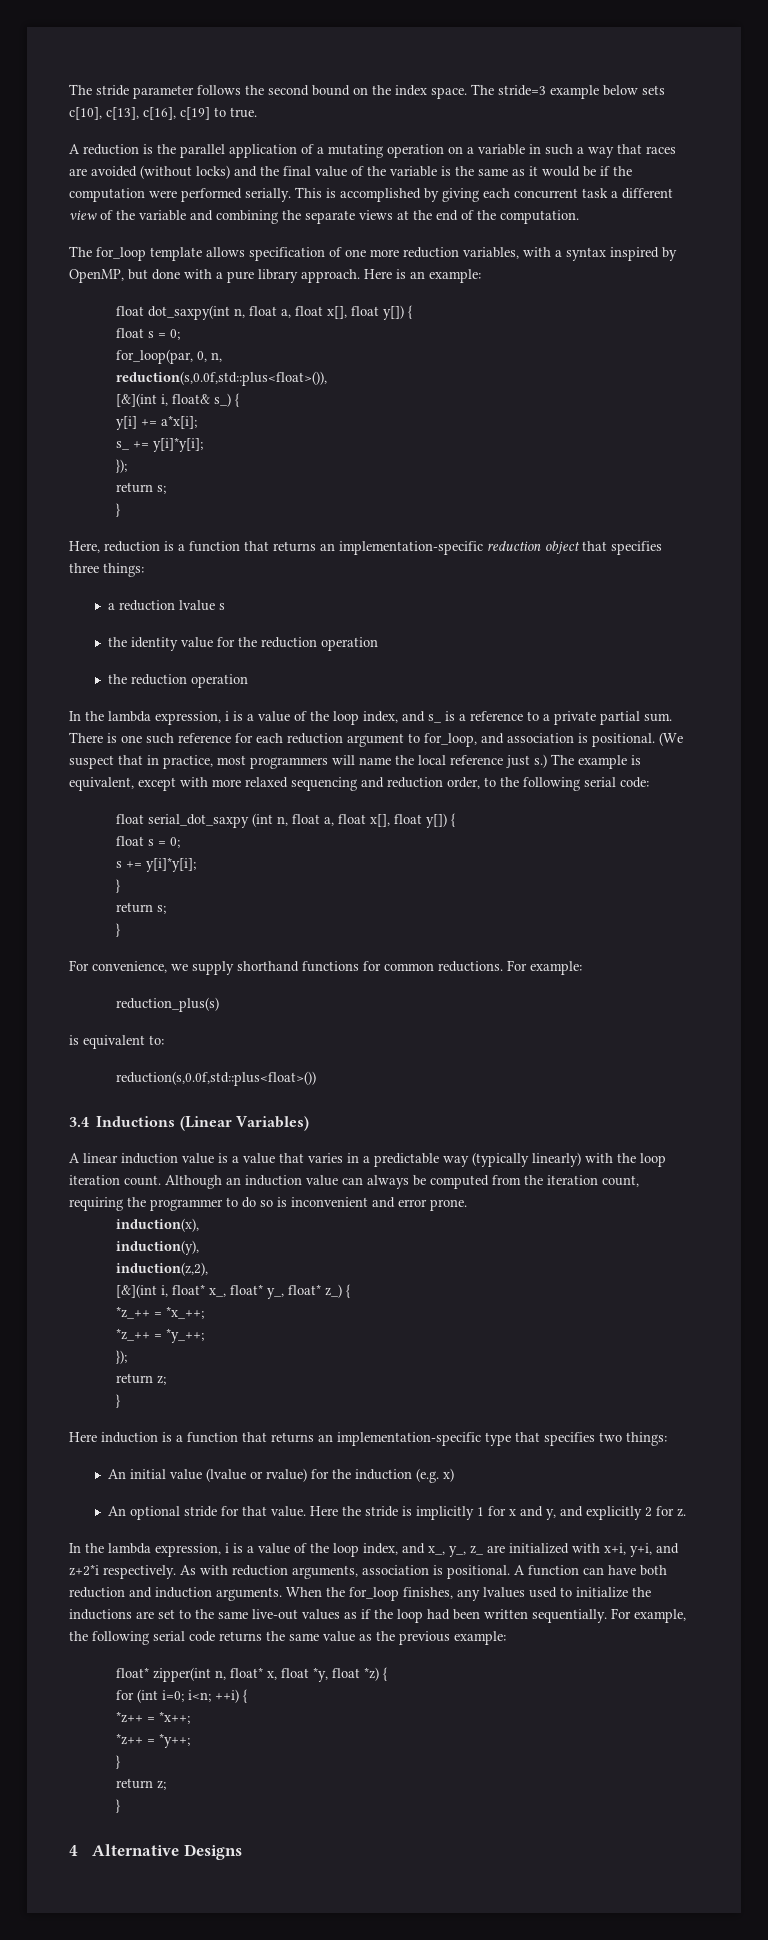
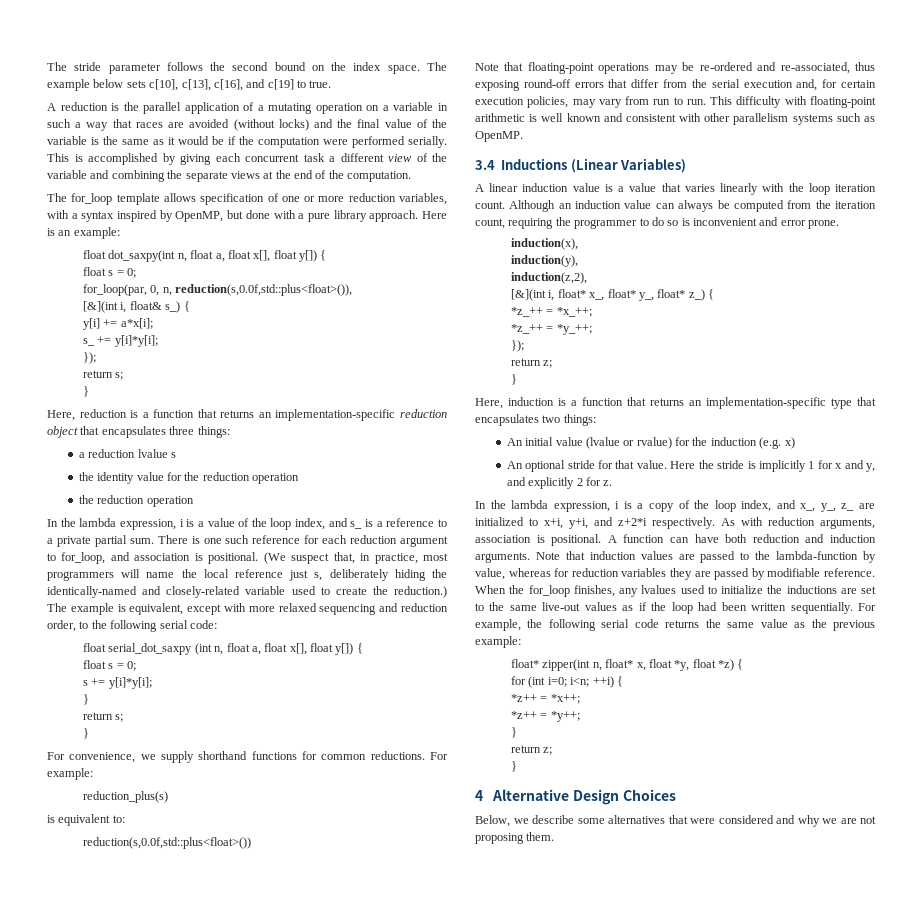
[498,85,546,96] stride=3 -> (447, 66) none
(176, 113) none -> [246,79,266,88] and
(366, 253) none -> [304,196,316,202] or
(222, 357) // -> (172, 291) none
[611,541,662,555] specifies -> [101,426,166,438] encapsulates
[118,755,143,765] that -> [333,552,355,564] that,
[534,754,547,768] s.) -> [314,569,447,581] [47,586,447,598] s, deliberately hiding the identically-named and closely-related variable used to create the reduction.)
(316, 1078) none -> [475,62,875,74] [475,79,876,91] [475,96,876,108] [475,113,875,125] [475,131,523,142] // Note that floating-point operations may be re-ordered and re-associated, thus exposing round-off errors that differ from the serial execution and, for certain execution policies, may vary from run to run. This difficulty with floating-point arithmetic is well known and consistent with other parallelism systems such as OpenMP.
[347,1152,581,1167] in a predictable way (typically linearly) -> [720,183,759,195] linearly
[69,1432,97,1442] Here -> [475,398,503,409] Here,
[544,1432,595,1446] specifies -> [475,414,539,426] encapsulates
[258,1543,290,1554] value -> [648,503,674,512] copy
[572,1543,600,1553] with -> [529,518,538,526] to
(282, 1594) none -> [535,551,876,563] [475,568,875,580] Note that induction values are passed to the lambda-function by value, whereas for reduction variables they are passed by modifiable reference.
[184,1844,243,1860] Designs -> [572,789,676,805] [475,815,876,827] [475,832,555,844] Design Choices // Below, we describe some alternatives that were considered and why we are not proposing them.

